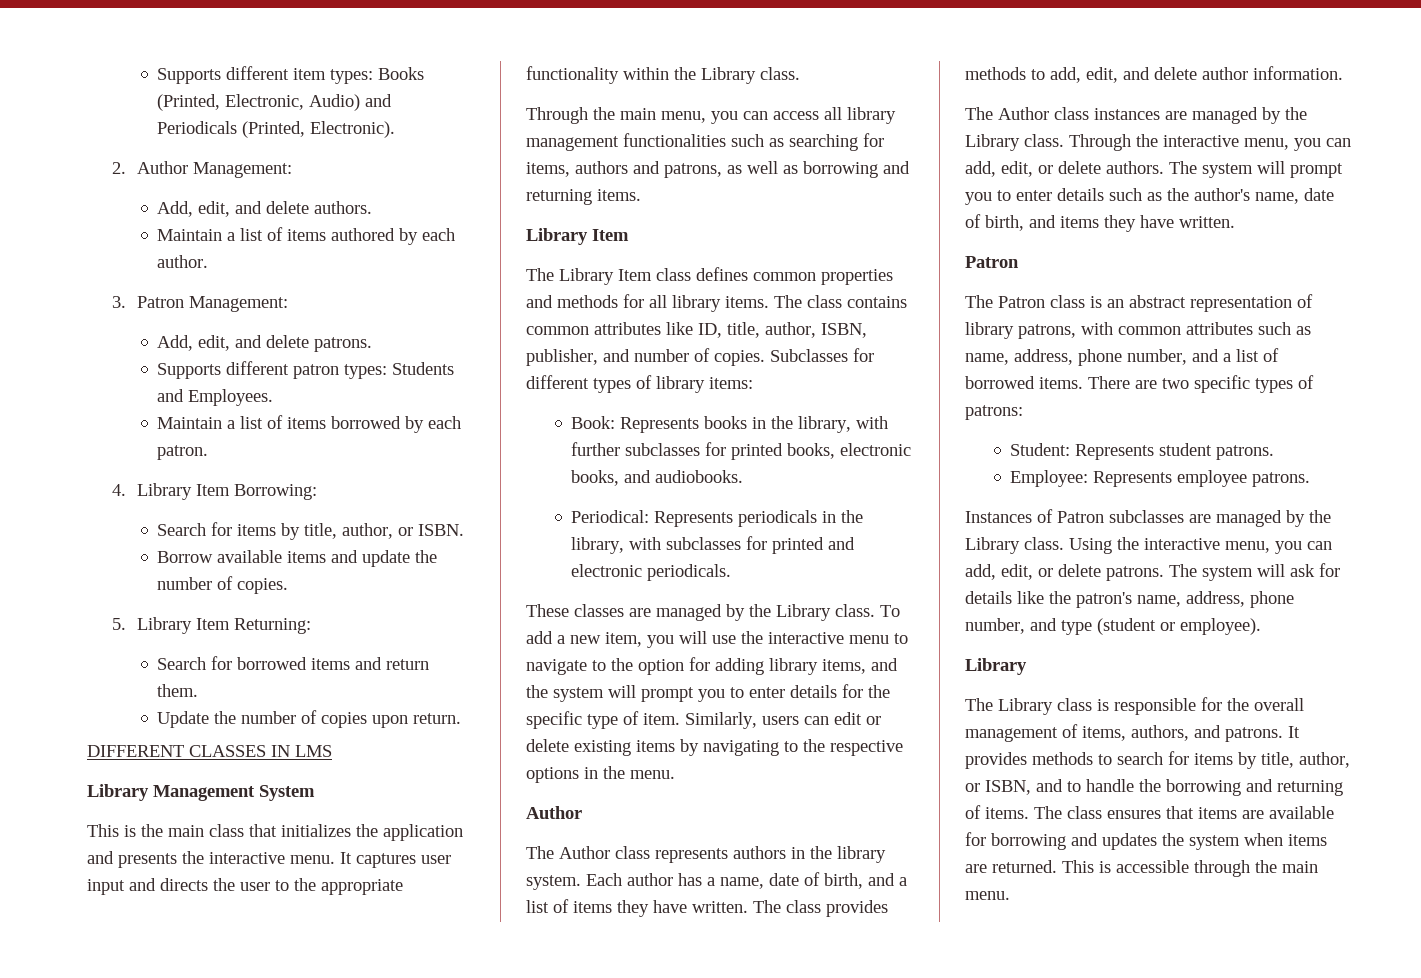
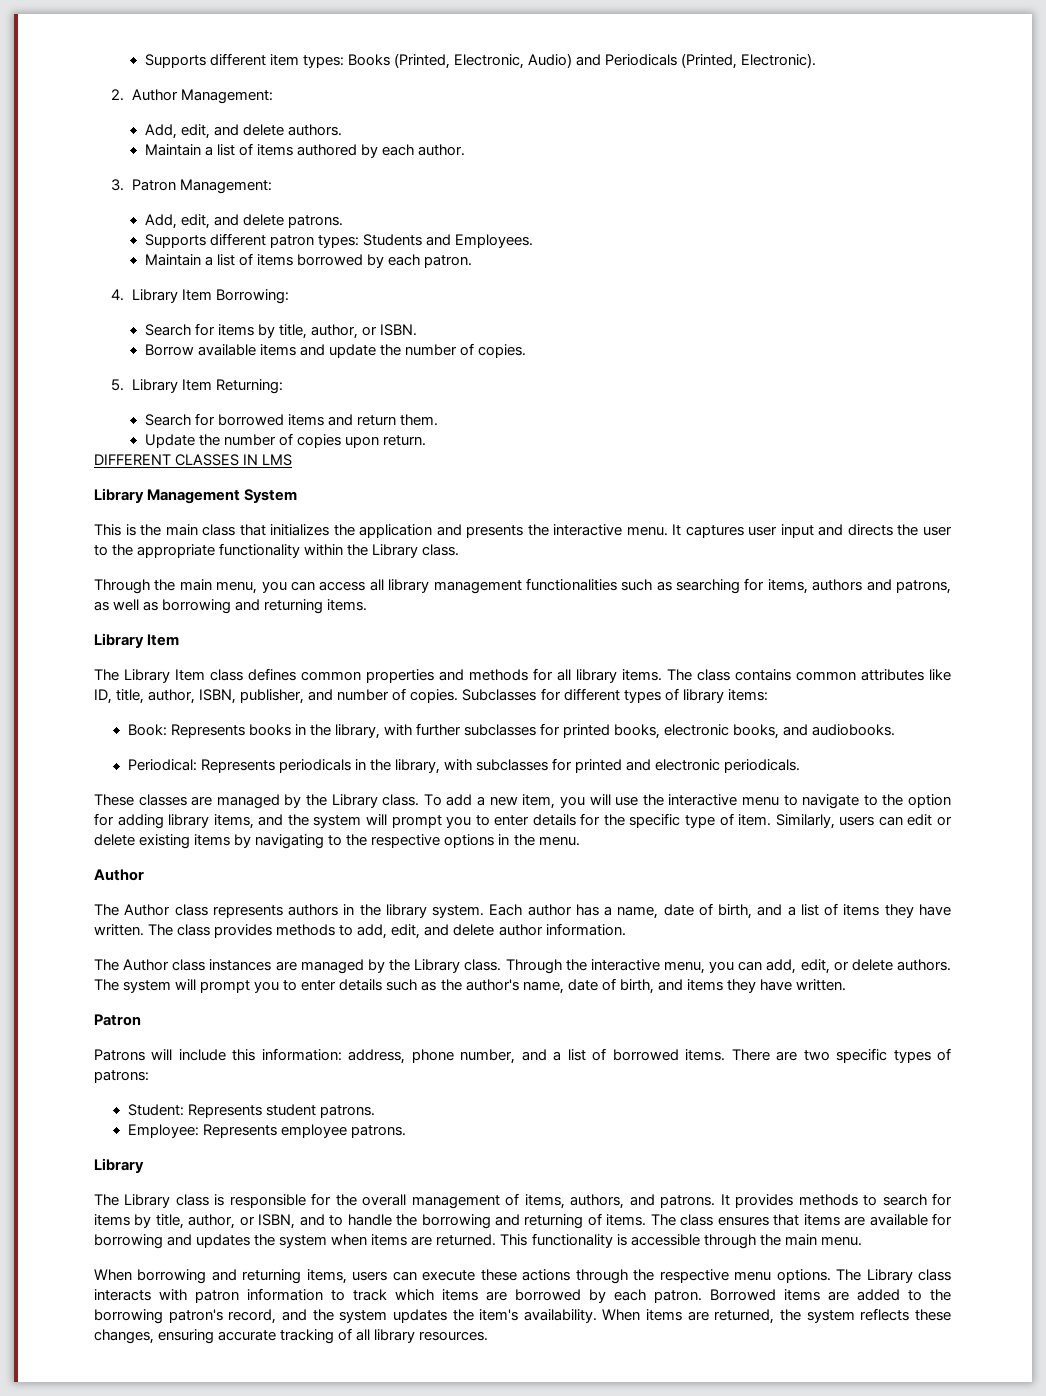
[965,294,1313,312] [965,322,1311,339] [965,353,1009,365] The Patron class is an abstract representation of library patrons, with common attributes such as name, -> [94,1048,342,1061] Patrons will include this information:
[965,509,1331,527] [965,537,1332,554] [965,563,1340,581] [965,591,1294,608] [965,618,1261,635] // Instances of Patron subclasses are managed by the Library class. Using the interactive menu, you can add, edit, or delete patrons. The system will ask for details like the patron's name, address, phone number, and type (student or employee). -> (406, 1131) none
(1094, 866) none -> [531,1233,613,1248] functionality
(1010, 895) none -> [94,1269,952,1284] [94,1288,951,1303] [94,1308,951,1324] [94,1328,489,1344] // When borrowing and returning items, users can execute these actions through the respective menu options. The Library class interacts with patron information to track which items are borrowed by each patron. Borrowed items are added to the borrowing patron's record, and the system updates the item's availability. When items are returned, the system reflects these changes, ensuring accurate tracking of all library resources.

